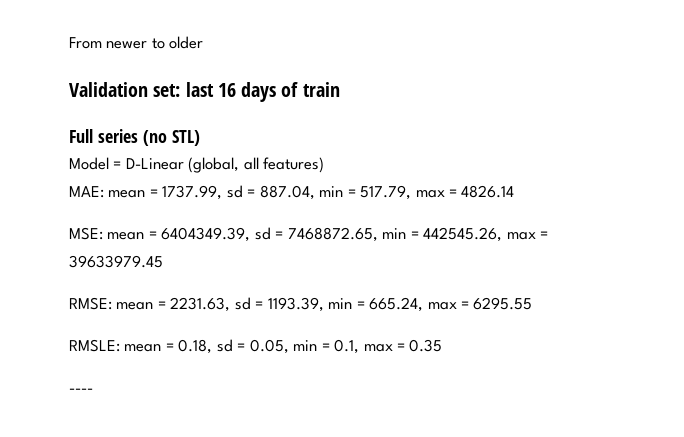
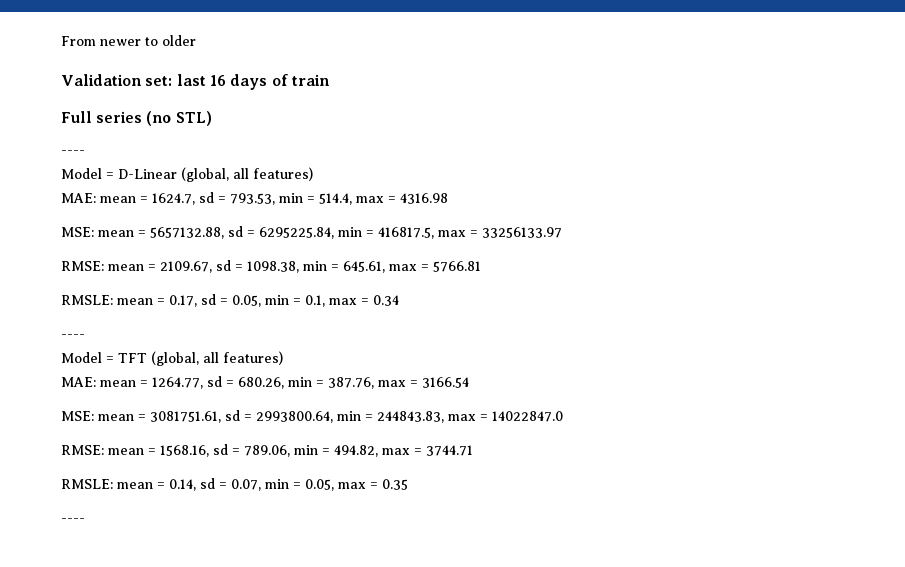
(200, 138) none -> [61,150,85,155] // ----
[162,185,515,200] [69,227,549,242] [69,255,163,268] [69,297,533,312] [69,339,213,354] 1737.99, sd = 887.04, min = 517.79, max = 4826.14 // MSE: mean = 6404349.39, sd = 7468872.65, min = 442545.26, max = 39633979.45 // RMSE: mean = 2231.63, sd = 1193.39, min = 665.24, max = 6295.55 // RMSLE: mean = 0.18, -> [152,192,448,205] [61,226,562,239] [61,260,481,273] [61,295,197,307] 1624.7, sd = 793.53, min = 514.4, max = 4316.98 // MSE: mean = 5657132.88, sd = 6295225.84, min = 416817.5, max = 33256133.97 // RMSE: mean = 2109.67, sd = 1098.38, min = 645.61, max = 5766.81 // RMSLE: mean = 0.17,
(406, 347) none -> [373,295,399,306] [61,334,85,339] [61,351,283,366] [61,376,469,389] [61,410,563,423] [61,444,473,457] [61,478,378,491] 0.34 // ---- // Model = TFT (global, all features) // MAE: mean = 1264.77, sd = 680.26, min = 387.76, max = 3166.54 // MSE: mean = 3081751.61, sd = 2993800.64, min = 244843.83, max = 14022847.0 // RMSE: mean = 1568.16, sd = 789.06, min = 494.82, max = 3744.71 // RMSLE: mean = 0.14, sd = 0.07, min = 0.05, max =

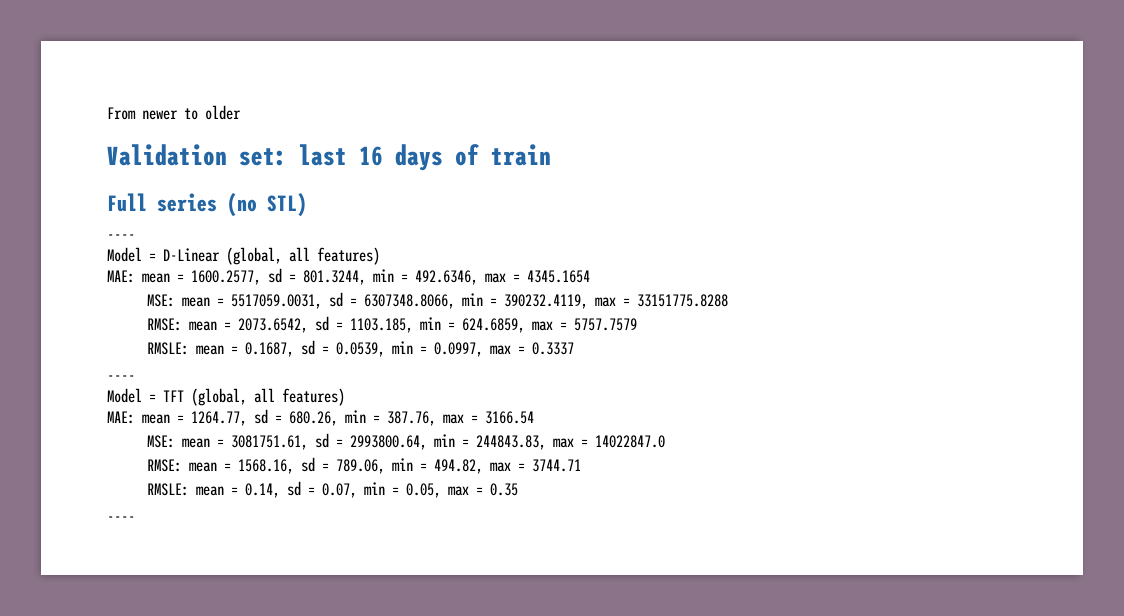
[152,192,448,205] [61,226,562,239] [61,260,481,273] [61,294,399,307] 1624.7, sd = 793.53, min = 514.4, max = 4316.98 // MSE: mean = 5657132.88, sd = 6295225.84, min = 416817.5, max = 33256133.97 // RMSE: mean = 2109.67, sd = 1098.38, min = 645.61, max = 5766.81 // RMSLE: mean = 0.17, sd = 0.05, min = 0.1, max = 0.34 -> [191,268,590,285] [147,292,729,309] [147,316,638,333] [147,340,575,357] 1600.2577, sd = 801.3244, min = 492.6346, max = 4345.1654 // MSE: mean = 5517059.0031, sd = 6307348.8066, min = 390232.4119, max = 33151775.8288 // RMSE: mean = 2073.6542, sd = 1103.185, min = 624.6859, max = 5757.7579 // RMSLE: mean = 0.1687, sd = 0.0539, min = 0.0997, max = 0.3337

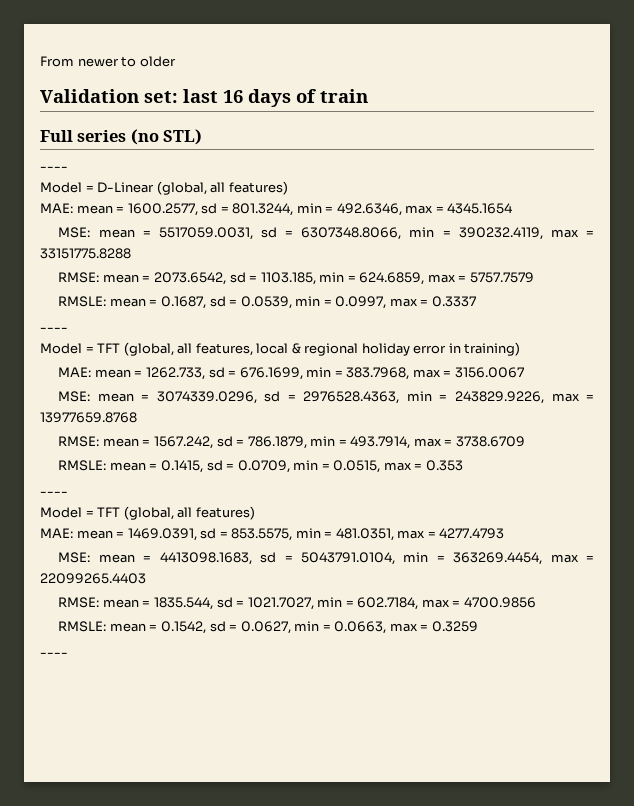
(135, 378) none -> [40,342,521,356] [58,367,524,380] [58,391,595,404] [40,412,137,423] [58,436,525,449] [58,460,463,473] [40,491,68,496] // Model = TFT (global, all features, local & regional holiday error in training) // MAE: mean = 1262.733, sd = 676.1699, min = 383.7968, max = 3156.0067 // MSE: mean = 3074339.0296, sd = 2976528.4363, min = 243829.9226, max = 13977659.8768 // RMSE: mean = 1567.242, sd = 786.1879, min = 493.7914, max = 3738.6709 // RMSLE: mean = 0.1415, sd = 0.0709, min = 0.0515, max = 0.353 // ----
[191,409,534,426] [147,433,666,450] [147,457,582,474] [147,481,519,498] 1264.77, sd = 680.26, min = 387.76, max = 3166.54 // MSE: mean = 3081751.61, sd = 2993800.64, min = 244843.83, max = 14022847.0 // RMSE: mean = 1568.16, sd = 789.06, min = 494.82, max = 3744.71 // RMSLE: mean = 0.14, sd = 0.07, min = 0.05, max = 0.35 -> [127,528,505,541] [58,552,594,565] [40,573,146,584] [58,597,536,610] [58,621,478,634] 1469.0391, sd = 853.5575, min = 481.0351, max = 4277.4793 // MSE: mean = 4413098.1683, sd = 5043791.0104, min = 363269.4454, max = 22099265.4403 // RMSE: mean = 1835.544, sd = 1021.7027, min = 602.7184, max = 4700.9856 // RMSLE: mean = 0.1542, sd = 0.0627, min = 0.0663, max = 0.3259

